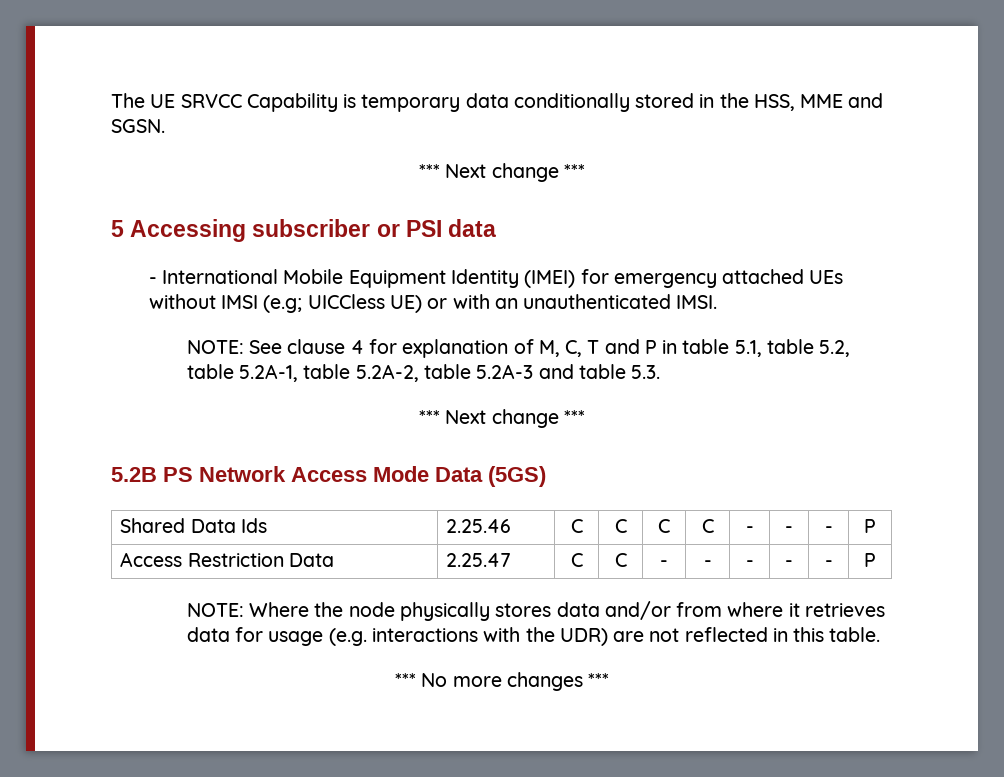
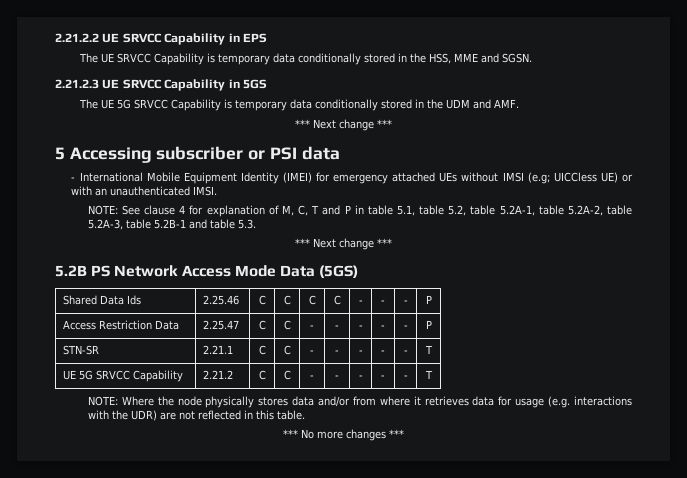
(111, 100) none -> [55,33,267,45] 2.21.2.2 UE SRVCC Capability in EPS //
(165, 126) none -> [55,79,267,91] [79,99,520,111] // 2.21.2.3 UE SRVCC Capability in 5GS // The UE 5G SRVCC Capability is temporary data conditionally stored in the UDM and AMF.
[476,364,534,379] 5.2A-3 -> [87,219,186,230] 5.2A-3, table 5.2B-1
(876, 560) none -> [63,345,100,355] [203,345,234,354] [258,345,266,355] [283,345,291,355] [310,350,314,354] [335,350,339,354] [358,350,363,354] [381,350,385,354] [403,350,408,354] [424,345,433,354] [63,370,184,382] [203,370,234,379] [258,370,266,380] [283,370,291,380] [310,375,314,379] [335,375,339,379] [358,375,363,379] [381,375,385,379] [403,375,408,379] [424,370,433,379] // STN-SR | 2.21.1 | C | C | - | - | - | - | - | T // UE 5G SRVCC Capability | 2.21.2 | C | C | - | - | - | - | - | T

